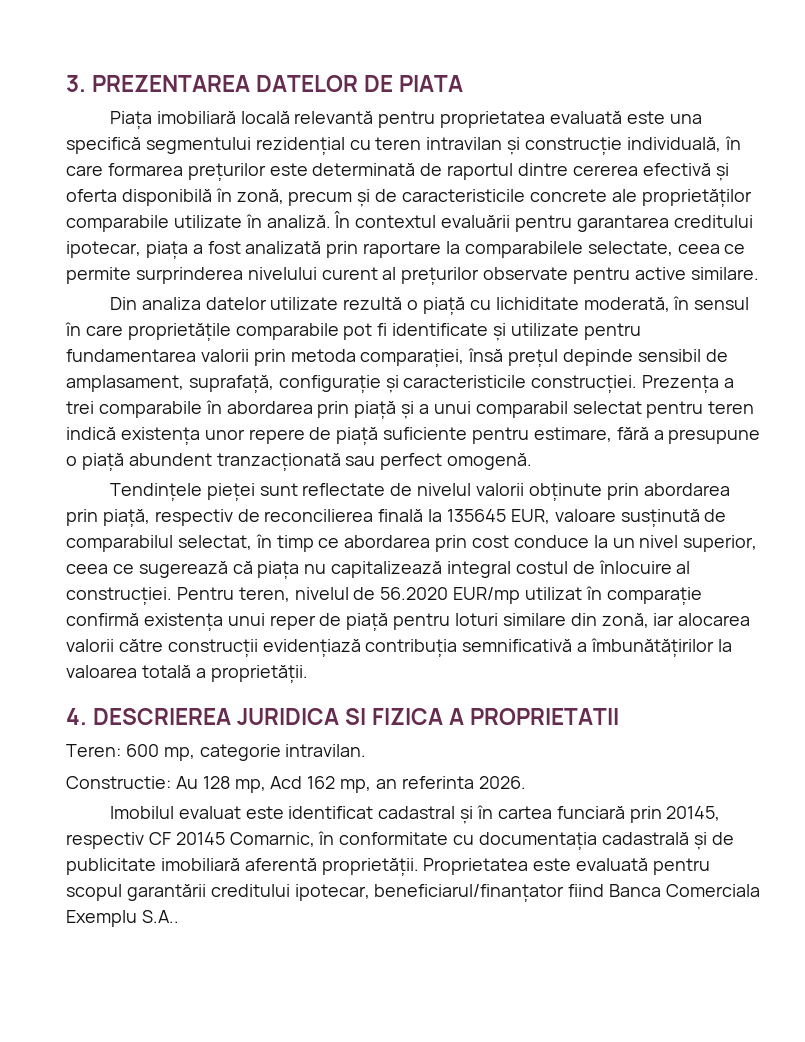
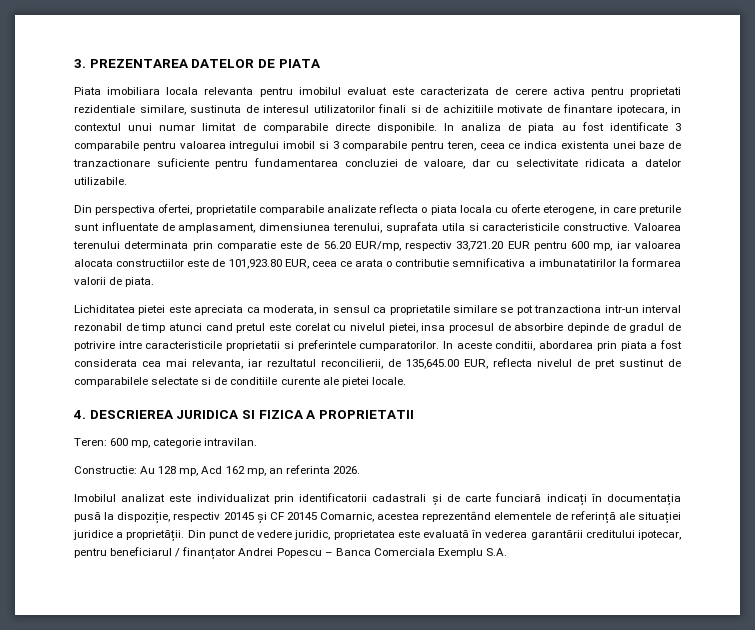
[109,111,702,129] [66,136,741,155] [66,163,729,181] [66,188,752,207] [66,211,753,232] [66,241,746,259] [66,267,759,285] [109,296,750,315] [65,322,641,341] [66,348,728,367] [66,375,735,393] [66,400,755,419] [66,427,761,445] [66,453,533,471] [109,483,730,501] [66,509,727,527] [66,534,758,552] [66,560,691,579] [66,586,702,605] [66,613,751,631] [66,638,732,657] [66,665,308,683] Piața imobiliară locală relevantă pentru proprietatea evaluată este una specifică segmentului rezidențial cu teren intravilan și construcție individuală, în care formarea prețurilor este determinată de raportul dintre cererea efectivă și oferta disponibilă în zonă, precum și de caracteristicile concrete ale proprietăților comparabile utilizate în analiză. În contextul evaluării pentru garantarea creditului ipotecar, piața a fost analizată prin raportare la comparabilele selectate, ceea ce permite surprinderea nivelului curent al prețurilor observate pentru active similare. // Din analiza datelor utilizate rezultă o piață cu lichiditate moderată, în sensul în care proprietățile comparabile pot fi identificate și utilizate pentru fundamentarea valorii prin metoda comparației, însă prețul depinde sensibil de amplasament, suprafață, configurație și caracteristicile construcției. Prezența a trei comparabile în abordarea prin piață și a unui comparabil selectat pentru teren indică existența unor repere de piață suficiente pentru estimare, fără a presupune o piață abundent tranzacționată sau perfect omogenă. // Tendințele pieței sunt reflectate de nivelul valorii obținute prin abordarea prin piață, respectiv de reconcilierea finală la 135645 EUR, valoare susținută de comparabilul selectat, în timp ce abordarea prin cost conduce la un nivel superior, ceea ce sugerează că piața nu capitalizează integral costul de înlocuire al construcției. Pentru teren, nivelul de 56.2020 EUR/mp utilizat în comparație confirmă existența unui reper de piață pentru loturi similare din zonă, iar alocarea valorii către construcții evidențiază contribuția semnificativă a îmbunătățirilor la valoarea totală a proprietății. -> [74,87,681,97] [74,104,681,115] [74,122,681,133] [74,141,681,151] [73,158,681,169] [74,177,127,185] [74,204,681,215] [74,222,681,233] [73,241,681,251] [74,258,681,269] [74,277,155,287] [74,305,681,315] [74,323,681,333] [74,340,682,351] [74,358,681,369] [74,377,406,387] Piata imobiliara locala relevanta pentru imobilul evaluat este caracterizata de cerere activa pentru proprietati rezidentiale similare, sustinuta de interesul utilizatorilor finali si de achizitiile motivate de finantare ipotecara, in contextul unui numar limitat de comparabile directe disponibile. In analiza de piata au fost identificate 3 comparabile pentru valoarea intregului imobil si 3 comparabile pentru teren, ceea ce indica existenta unei baze de tranzactionare suficiente pentru fundamentarea concluziei de valoare, dar cu selectivitate ridicata a datelor utilizabile. // Din perspectiva ofertei, proprietatile comparabile analizate reflecta o piata locala cu oferte eterogene, in care preturile sunt influentate de amplasament, dimensiunea terenului, suprafata utila si caracteristicile constructive. Valoarea terenului determinata prin comparatie este de 56.20 EUR/mp, respectiv 33,721.20 EUR pentru 600 mp, iar valoarea alocata constructiilor este de 101,923.80 EUR, ceea ce arata o contributie semnificativa a imbunatatirilor la formarea valorii de piata. // Lichiditatea pietei este apreciata ca moderata, in sensul ca proprietatile similare se pot tranzactiona intr-un interval rezonabil de timp atunci cand pretul este corelat cu nivelul pietei, insa procesul de absorbire depinde de gradul de potrivire intre caracteristicile proprietatii si preferintele cumparatorilor. In aceste conditii, abordarea prin piata a fost considerata cea mai relevanta, iar rezultatul reconcilierii, de 135,645.00 EUR, reflecta nivelul de pret sustinut de comparabilele selectate si de conditiile curente ale pietei locale.
[178,805,721,824] [66,831,734,850] [66,858,711,876] [66,884,605,902] evaluat este identificat cadastral și în cartea funciară prin 20145, respectiv CF 20145 Comarnic, în conformitate cu documentația cadastrală și de publicitate imobiliară aferentă proprietății. Proprietatea este evaluată pentru scopul garantării creditului ipotecar, beneficiarul/finanțator fiind -> [121,493,681,506] [74,511,681,524] [73,529,681,542] [74,547,333,560] analizat este individualizat prin identificatorii cadastrali și de carte funciară indicați în documentația pusă la dispoziție, respectiv 20145 și CF 20145 Comarnic, acestea reprezentând elementele de referință ale situației juridice a proprietății. Din punct de vedere juridic, proprietatea este evaluată în vederea garantării creditului ipotecar, pentru beneficiarul / finanțator Andrei Popescu –
[141,910,179,923] S.A.. -> [486,548,508,556] S.A.

